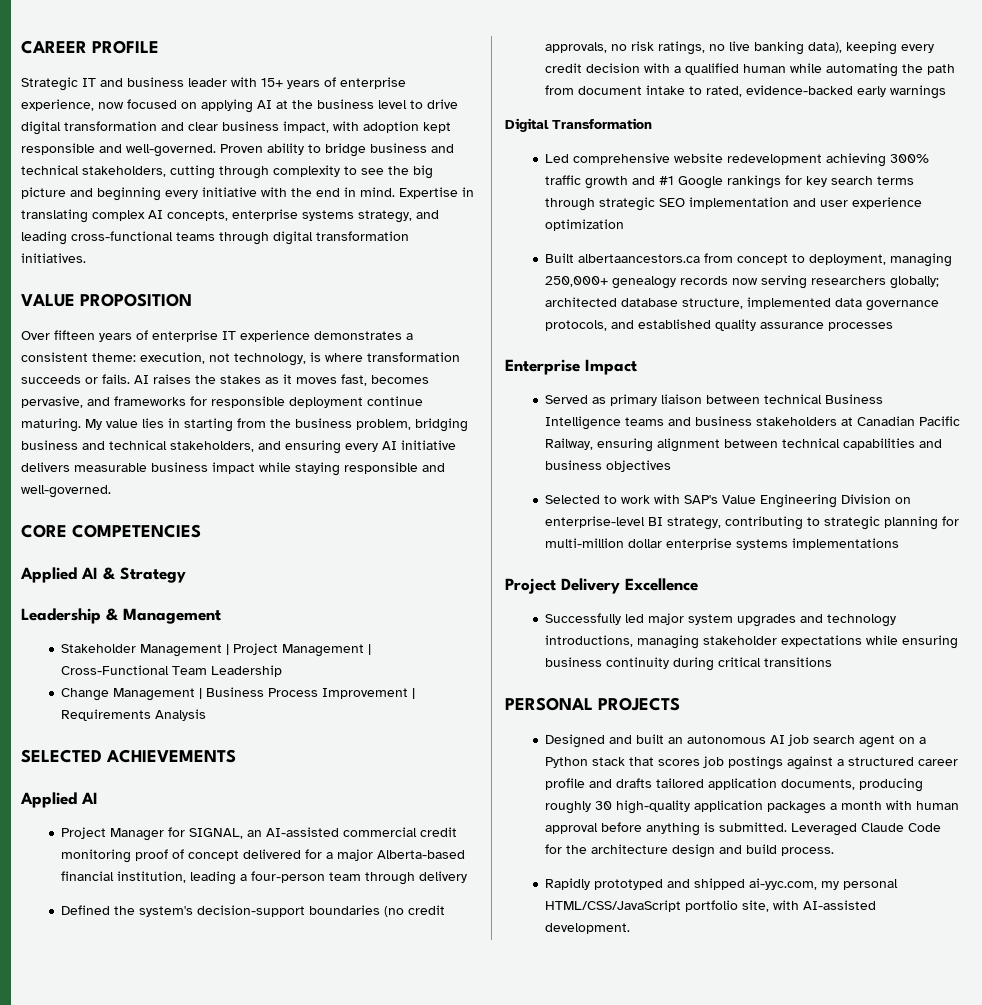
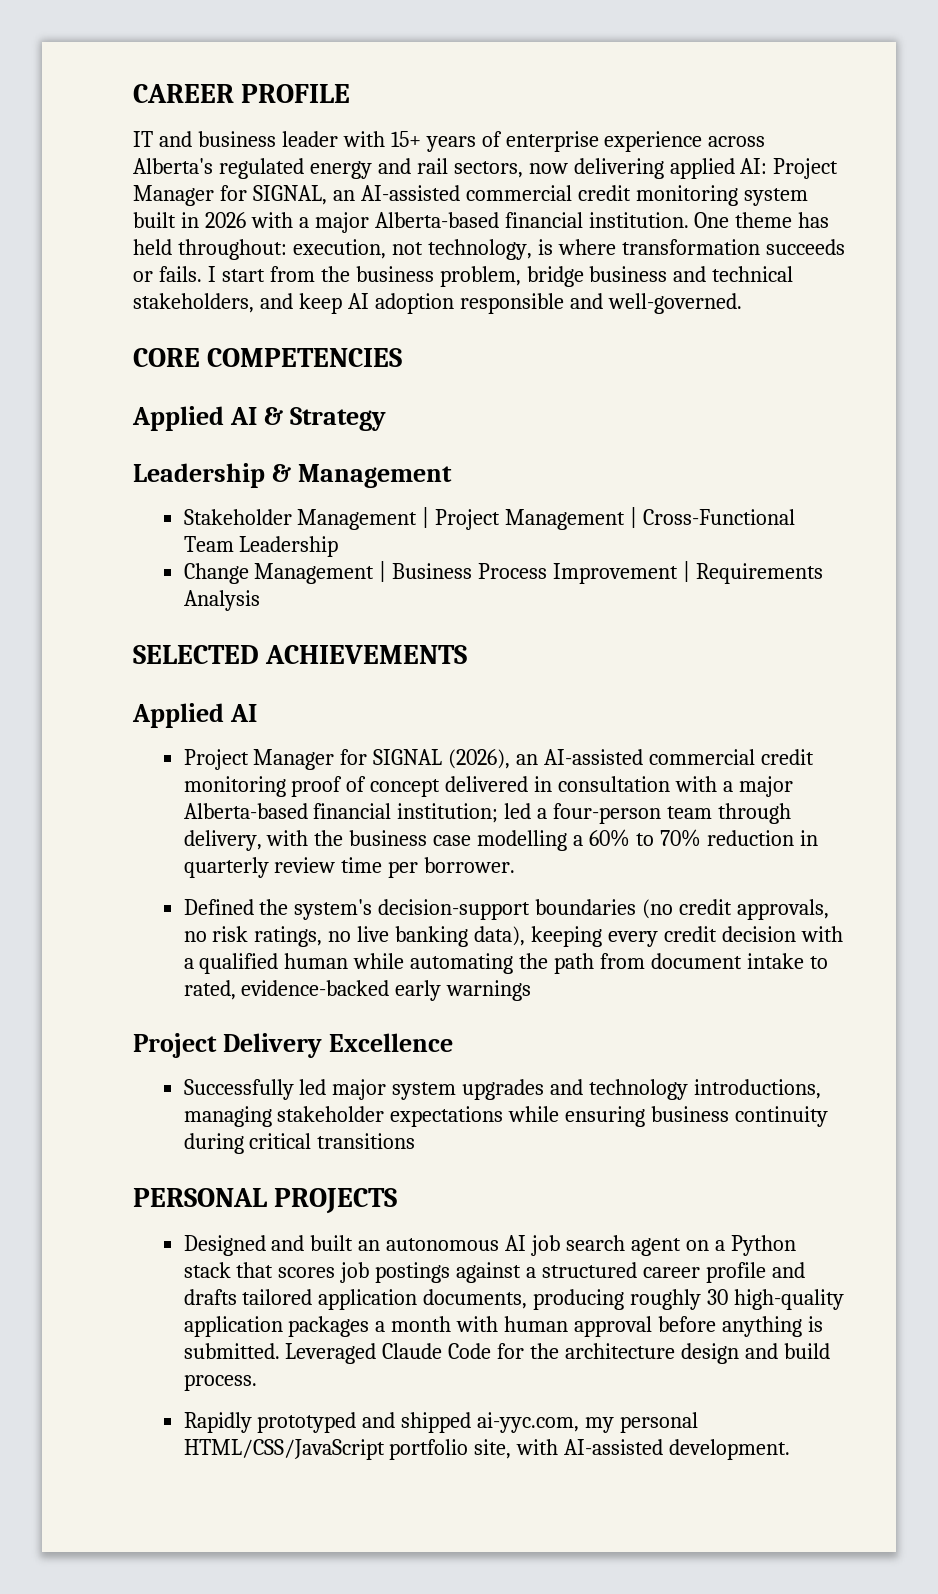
[21,77,78,91] Strategic -> (351, 93) none
[21,99,458,113] [21,121,451,135] [21,143,454,157] [21,165,433,179] [21,187,474,201] [21,209,439,223] [21,231,409,245] [21,253,86,263] [21,293,192,307] [21,330,413,342] [21,352,136,362] experience, now focused on applying AI at the business level to drive digital transformation and clear business impact, with adoption kept responsible and well-governed. Proven ability to bridge business and technical stakeholders, cutting through complexity to see the big picture and beginning every initiative with the end in mind. Expertise in translating complex AI concepts, enterprise systems strategy, and leading cross-functional teams through digital transformation initiatives. // VALUE PROPOSITION // Over fifteen years of enterprise IT experience demonstrates a consistent theme: -> [604,131,766,152] [133,158,839,179] [133,185,808,206] [133,212,830,233] [133,239,287,260] experience across Alberta's regulated energy and rail sectors, now delivering applied AI: Project Manager for SIGNAL, an AI-assisted commercial credit monitoring system built in 2026 with a major Alberta-based financial institution. One theme has held throughout:
[134,374,429,386] [21,396,423,408] [21,418,233,432] AI raises the stakes as it moves fast, becomes pervasive, and frameworks for responsible deployment continue maturing. My value lies in starting -> [207,266,265,282] I start
[415,418,468,432] bridging -> [526,266,584,287] bridge
[285,440,456,454] [21,462,340,476] ensuring every AI initiative delivers measurable business impact while staying -> [298,293,454,314] keep AI adoption
[189,828,244,839] SIGNAL, -> [373,749,511,769] SIGNAL (2026),
[305,849,466,861] [61,871,237,885] for a major Alberta-based financial institution, leading -> [534,776,794,797] [183,803,532,823] in consultation with a major Alberta-based financial institution; led
[419,871,468,883] delivery -> [183,829,818,851] [183,857,516,878] delivery, with the business case modelling a 60% to 70% reduction in quarterly review time per borrower.
[505,118,652,132] [545,153,930,167] [545,175,915,189] [545,197,923,211] [545,219,625,231] [545,253,953,267] [545,275,940,289] [545,297,940,311] [545,319,894,331] [505,359,637,375] [545,394,884,406] [545,416,961,430] [545,438,943,452] [545,460,672,472] [545,494,912,508] [545,516,960,530] [545,538,900,550] // Digital Transformation // Led comprehensive website redevelopment achieving 300% traffic growth and #1 Google rankings for key search terms through strategic SEO implementation and user experience optimization // Built albertaancestors.ca from concept to deployment, managing 250,000+ genealogy records now serving researchers globally; architected database structure, implemented data governance protocols, and established quality assurance processes // Enterprise Impact // Served as primary liaison between technical Business Intelligence teams and business stakeholders at Canadian Pacific Railway, ensuring alignment between technical capabilities and business objectives // Selected to work with SAP's Value Engineering Division on enterprise-level BI strategy, contributing to strategic planning for multi-million dollar enterprise systems implementations -> (532, 990) none

